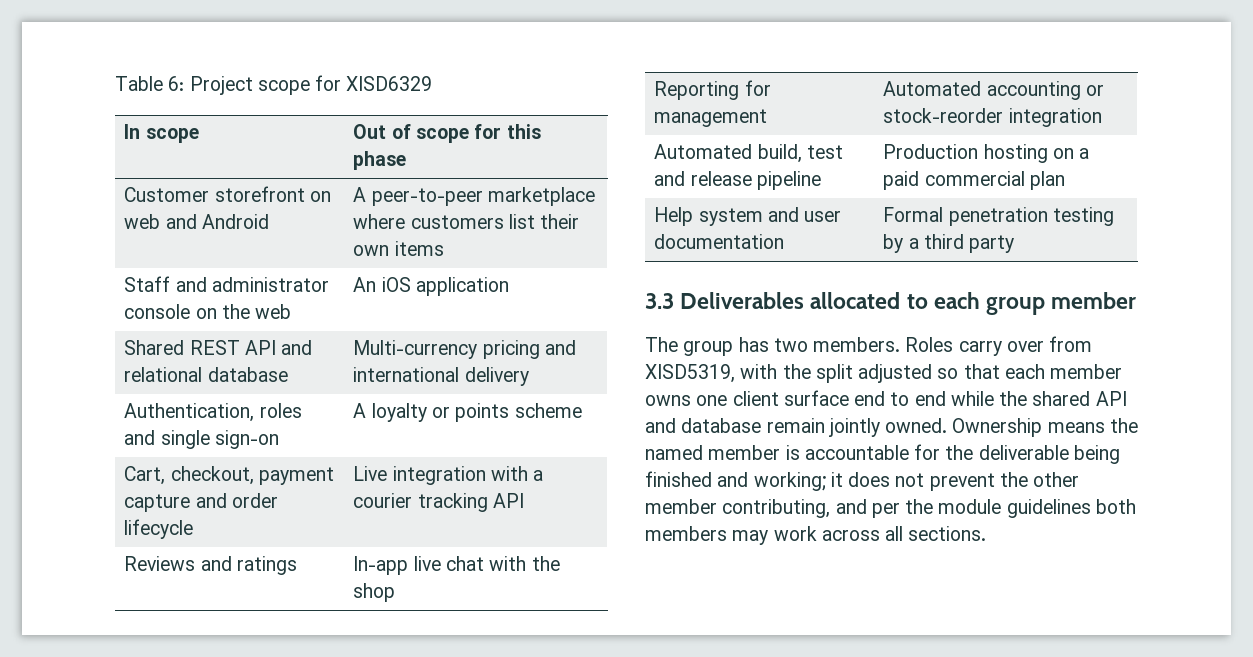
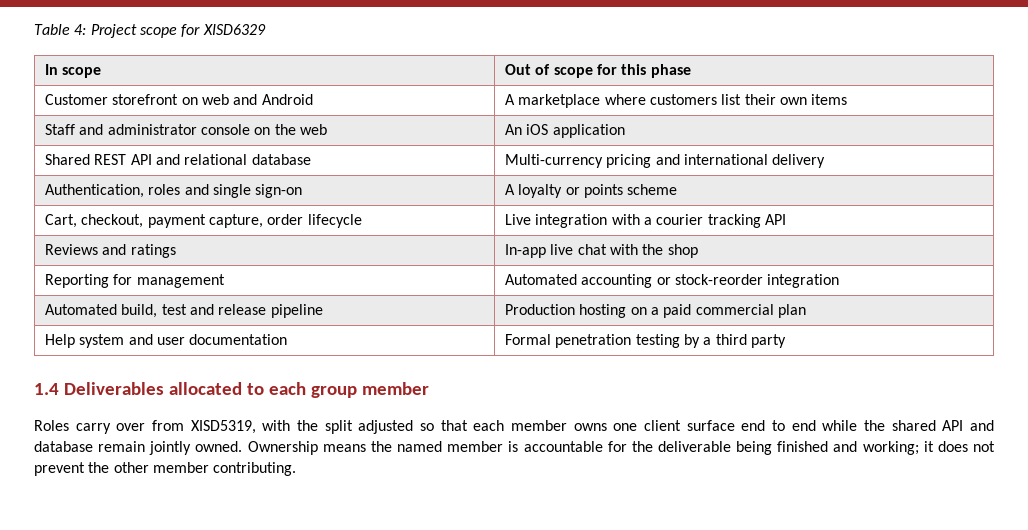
[168,76,185,91] 6: -> [74,24,87,35] 4:
[371,188,483,206] peer-to-peer -> (516, 99) none
[124,493,227,512] capture and -> [208,214,263,228] capture,
[645,293,674,309] 3.3 -> [34,383,59,395] 1.4
[645,337,901,356] The group has two members. -> (429, 388) none
[722,499,1136,518] [645,526,987,545] contributing, and per the module guidelines both members may work across all sections. -> [213,462,297,476] contributing.

